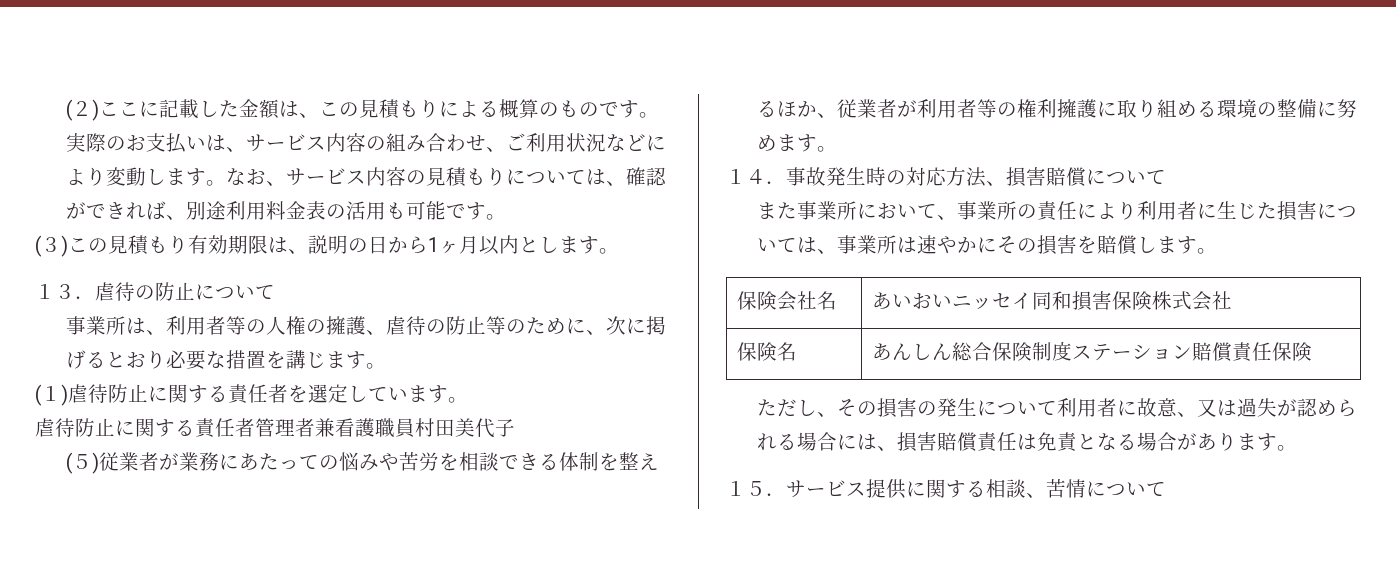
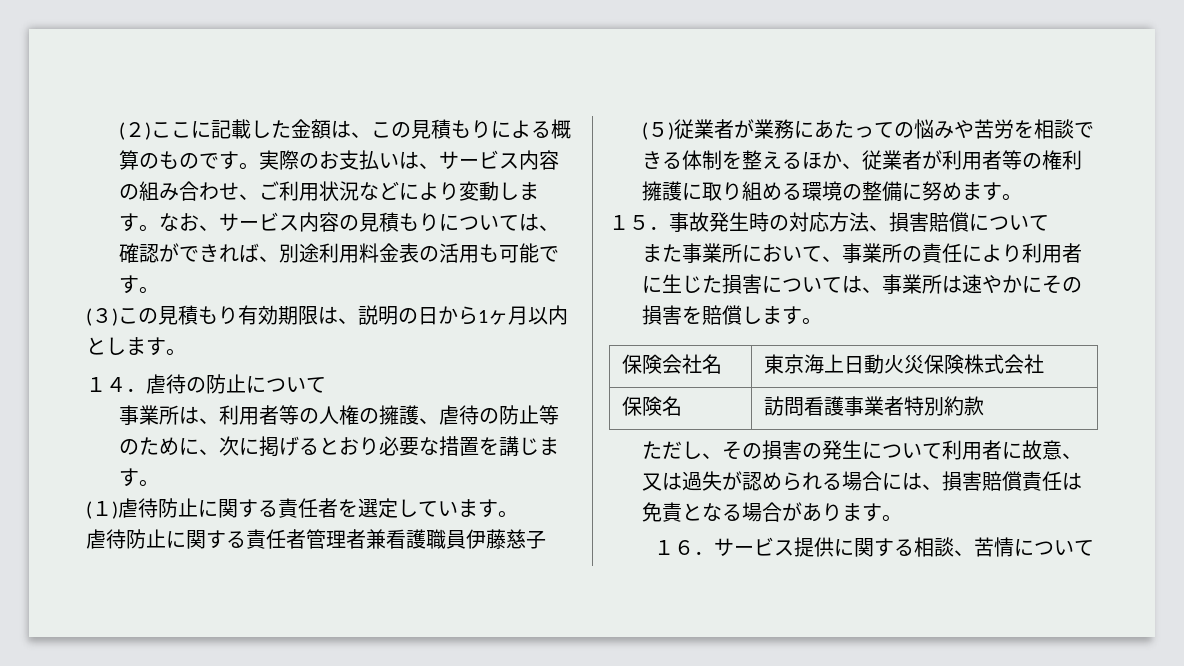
[55,284,75,299] ３ -> [106,377,126,392] ４
[415,418,495,438] 村田美代 -> [466,529,526,549] 伊藤慈
[746,169,766,184] ４ -> [629,215,649,230] ５
[871,291,1112,311] あいおいニッセイ同和損害 -> [764,354,925,374] 東京海上日動火災
[871,342,1312,362] あんしん総合保険制度ステーション賠償責任保険 -> [764,396,985,416] 訪問看護事業者特別約款
[746,481,766,496] ５ -> [674,540,695,555] ６

